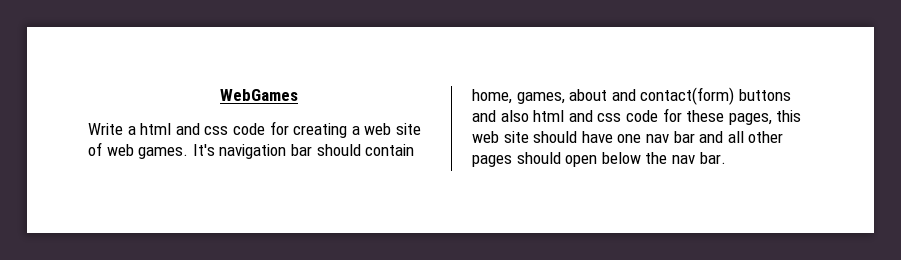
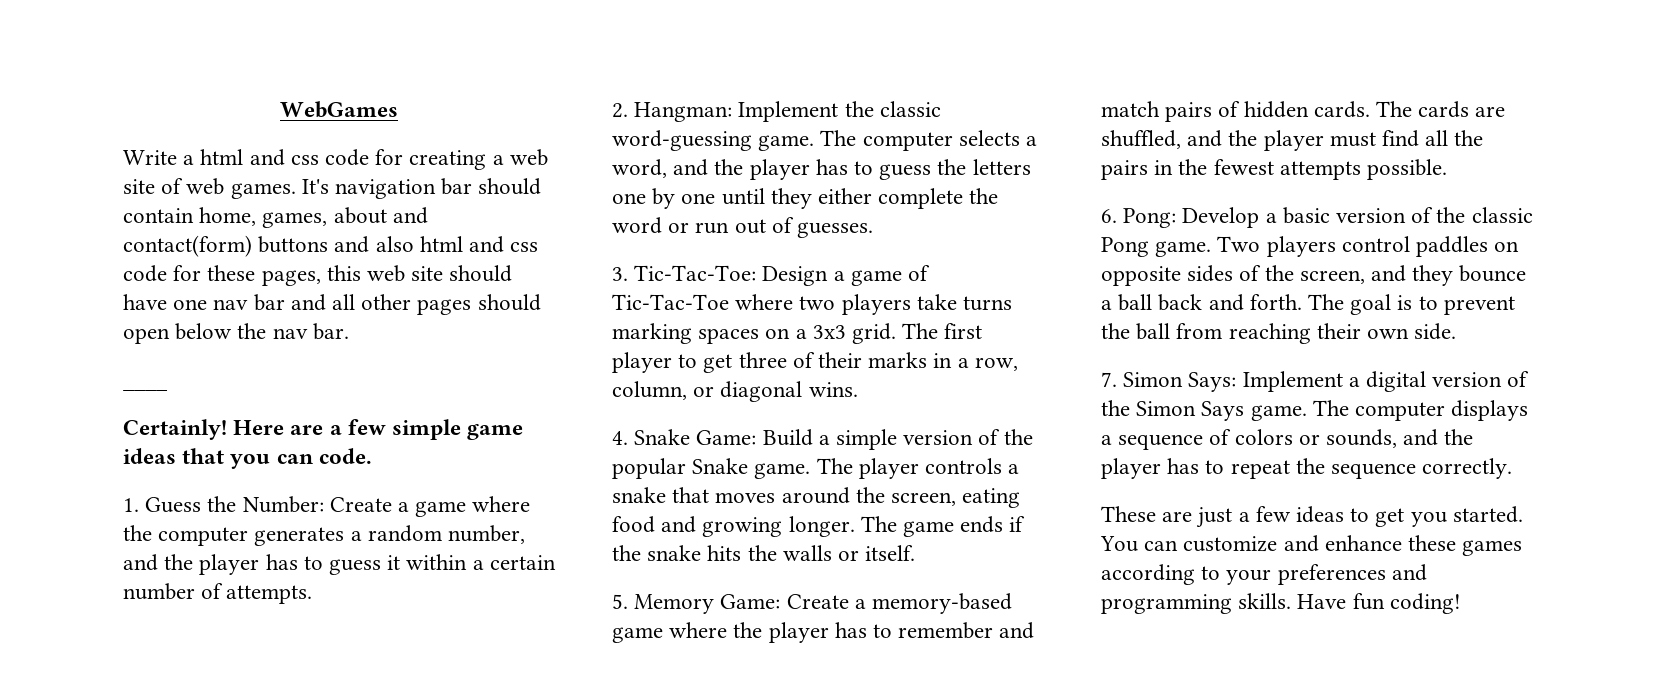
(726, 158) none -> [123,387,168,391] [123,419,524,440] [123,448,372,469] [123,496,531,517] [123,525,526,546] [123,554,556,575] [123,583,313,604] [612,101,941,122] [612,130,1038,151] [612,159,1031,180] [612,188,999,209] [612,217,874,238] [612,265,931,286] [612,294,1013,315] [612,323,983,344] [612,352,1018,373] [612,381,858,402] [612,429,1033,450] [612,458,1020,479] [612,487,1021,508] [612,516,1026,537] [612,545,916,561] [612,593,1013,614] [612,622,1035,643] [1101,101,1506,122] [1101,130,1484,151] [1101,159,1448,180] [1101,207,1533,228] [1101,236,1520,257] [1101,265,1527,286] [1101,294,1515,315] [1101,323,1457,344] [1101,371,1530,392] [1101,400,1529,421] [1101,429,1474,450] [1101,458,1513,479] [1101,506,1523,528] [1100,535,1523,556] [1101,564,1427,585] [1101,593,1461,614] // ____ // Certainly! Here are a few simple game ideas that you can code. // 1. Guess the Number: Create a game where the computer generates a random number, and the player has to guess it within a certain number of attempts. // 2. Hangman: Implement the classic word-guessing game. The computer selects a word, and the player has to guess the letters one by one until they either complete the word or run out of guesses. // 3. Tic-Tac-Toe: Design a game of Tic-Tac-Toe where two players take turns marking spaces on a 3x3 grid. The first player to get three of their marks in a row, column, or diagonal wins. // 4. Snake Game: Build a simple version of the popular Snake game. The player controls a snake that moves around the screen, eating food and growing longer. The game ends if the snake hits the walls or itself. // 5. Memory Game: Create a memory-based game where the player has to remember and match pairs of hidden cards. The cards are shuffled, and the player must find all the pairs in the fewest attempts possible. // 6. Pong: Develop a basic version of the classic Pong game. Two players control paddles on opposite sides of the screen, and they bounce a ball back and forth. The goal is to prevent the ball from reaching their own side. // 7. Simon Says: Implement a digital version of the Simon Says game. The computer displays a sequence of colors or sounds, and the player has to repeat the sequence correctly. // These are just a few ideas to get you started. You can customize and enhance these games according to your preferences and programming skills. Have fun coding!

